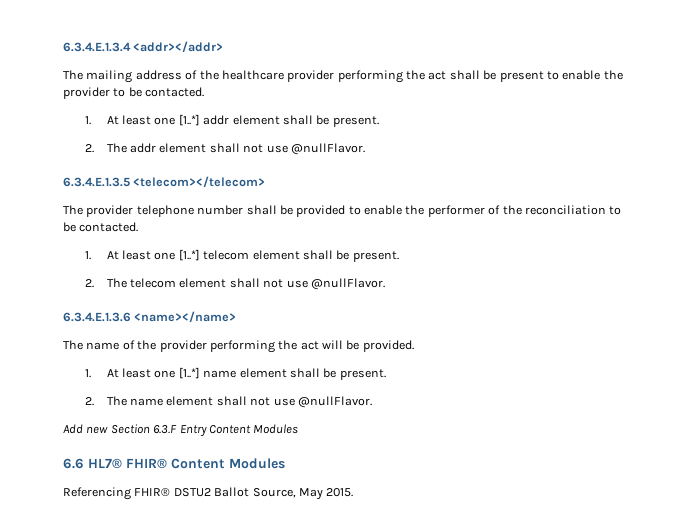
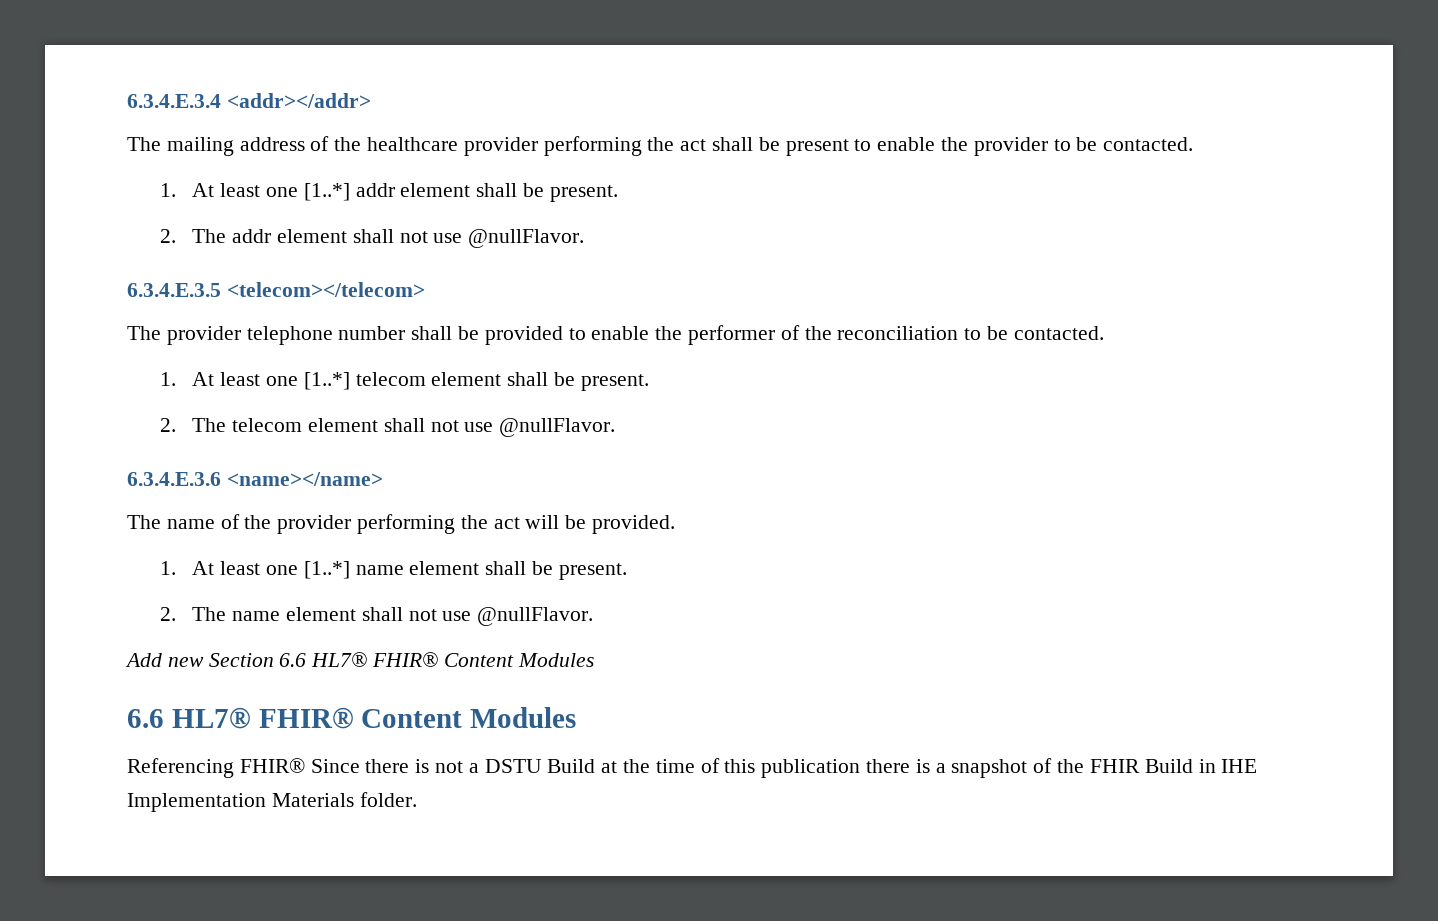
[63,42,131,52] 6.3.4.E.1.3.4 -> [127,94,221,108] 6.3.4.E.3.4
[63,177,130,187] 6.3.4.E.1.3.5 -> [127,283,221,297] 6.3.4.E.3.5
[63,312,131,322] 6.3.4.E.1.3.6 -> [127,472,221,486] 6.3.4.E.3.6
[153,425,207,437] 6.3.F Entry -> [279,652,439,667] 6.6 HL7® FHIR®
[173,487,354,500] DSTU2 Ballot Source, May 2015. -> [310,758,1258,778] [127,792,417,812] Since there is not a DSTU Build at the time of this publication there is a snapshot of the FHIR Build in IHE Implementation Materials folder.

